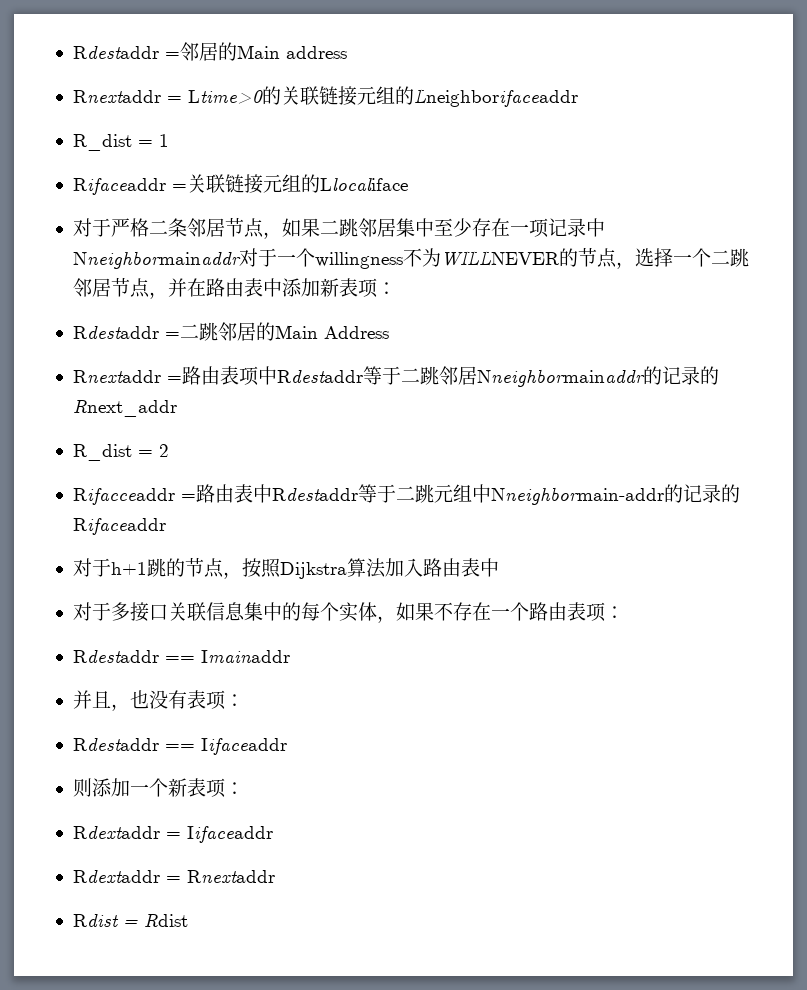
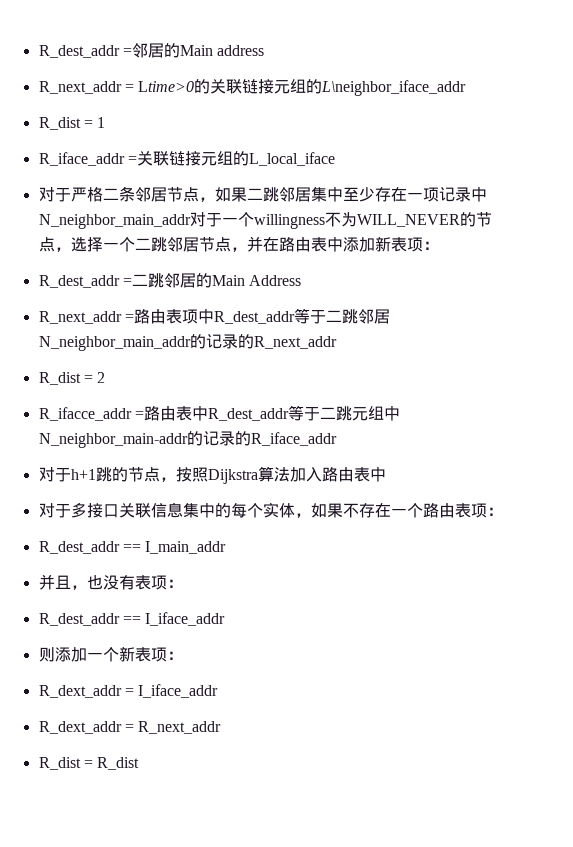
[72,46,159,59] Rdestaddr -> [38,45,120,58] R_dest_addr
[72,90,161,103] Rnextaddr -> [38,81,122,94] R_next_addr
[413,89,578,107] Lneighborifaceaddr -> [321,80,467,96] L\neighbor_iface_addr
[72,178,166,195] Rifaceaddr -> [38,152,125,166] R_iface_addr
[319,178,408,191] Llocaliface -> [248,152,335,166] L_local_iface
[72,251,241,269] Nneighbormainaddr -> [38,214,191,229] N_neighbor_main_addr
[440,251,559,266] WILLNEVER -> [356,214,460,227] WILL_NEVER
[72,326,159,339] Rdestaddr -> [38,275,120,288] R_dest_addr
[72,370,161,383] Rnextaddr -> [38,311,122,324] R_next_addr
[276,370,363,383] Rdestaddr -> [213,311,295,324] R_dest_addr
[476,366,719,387] [72,400,177,417] Nneighbormainaddr的记录的Rnext_addr -> [38,334,337,351] N_neighbor_main_addr的记录的R_next_addr
[72,488,175,505] Rifacceaddr -> [38,407,132,421] R_ifacce_addr
[271,488,358,501] Rdestaddr -> [207,408,289,421] R_dest_addr
[490,484,740,505] [72,518,166,535] Nneighbormain-addr的记录的Rifaceaddr -> [38,431,337,448] N_neighbor_main-addr的记录的R_iface_addr
[72,650,290,663] Rdestaddr == Imainaddr -> [38,541,227,554] R_dest_addr == I_main_addr
[72,738,287,755] Rdestaddr == Iifaceaddr -> [38,612,226,626] R_dest_addr == I_iface_addr
[72,826,273,843] [72,870,275,883] [72,914,188,927] Rdextaddr = Iifaceaddr // Rdextaddr = Rnextaddr // Rdist = Rdist -> [38,684,219,698] [38,721,222,734] [38,757,140,770] R_dext_addr = I_iface_addr // R_dext_addr = R_next_addr // R_dist = R_dist

